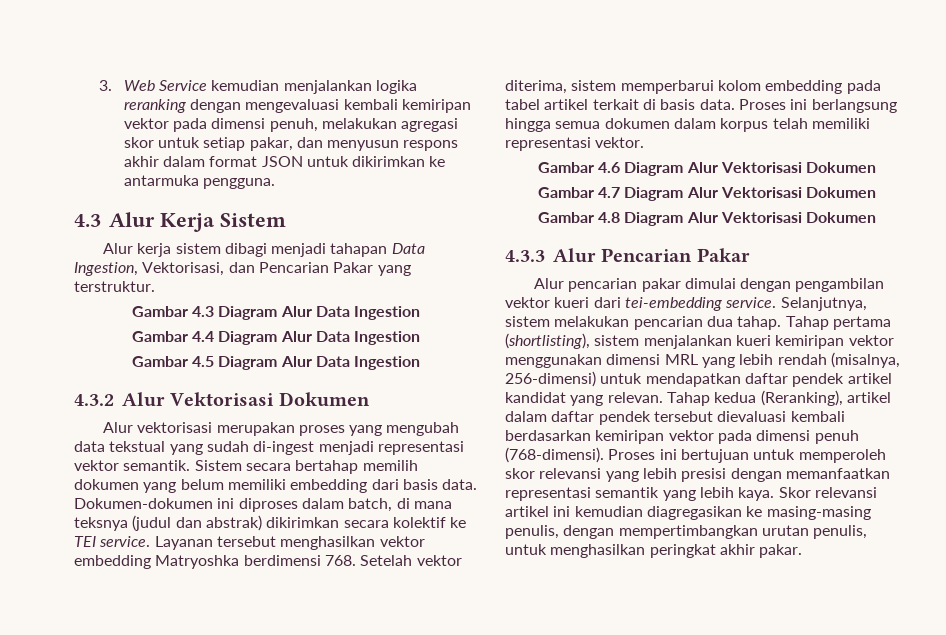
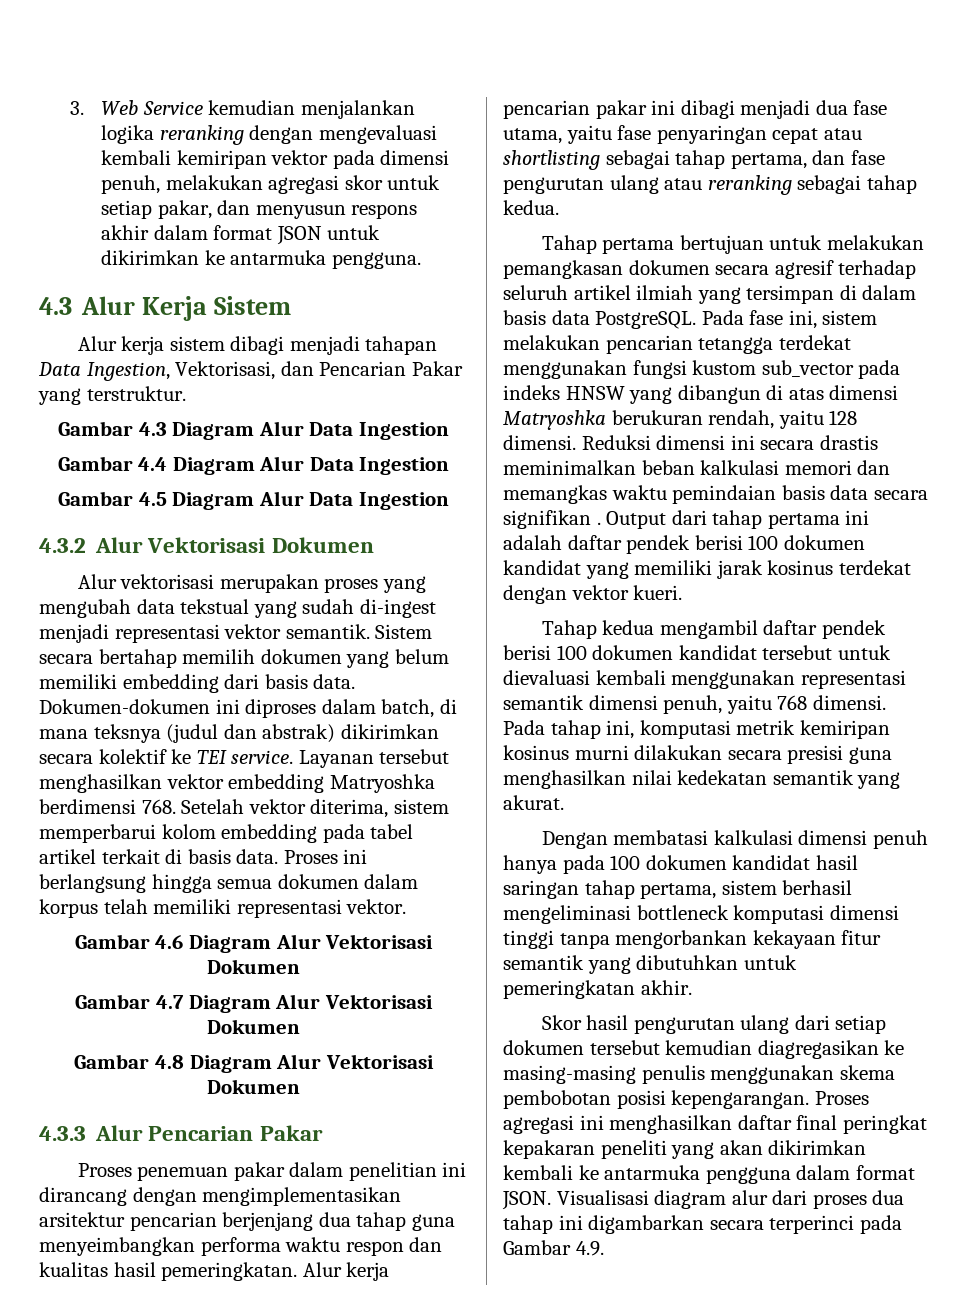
[533,278,885,292] [505,297,867,311] [505,316,891,330] [505,333,894,349] [505,352,900,368] [505,371,892,387] [505,390,891,406] [505,411,845,425] [505,430,859,444] [505,447,886,463] [505,468,890,482] [505,487,877,501] [505,506,871,520] [505,525,868,539] [505,544,803,558] Alur pencarian pakar dimulai dengan pengambilan vektor kueri dari tei-embedding service. Selanjutnya, sistem melakukan pencarian dua tahap. Tahap pertama (shortlisting), sistem menjalankan kueri kemiripan vektor menggunakan dimensi MRL yang lebih rendah (misalnya, 256-dimensi) untuk mendapatkan daftar pendek artikel kandidat yang relevan. Tahap kedua (Reranking), artikel dalam daftar pendek tersebut dievaluasi kembali berdasarkan kemiripan vektor pada dimensi penuh (768-dimensi). Proses ini bertujuan untuk memperoleh skor relevansi yang lebih presisi dengan memanfaatkan representasi semantik yang lebih kaya. Skor relevansi artikel ini kemudian diagregasikan ke masing-masing penulis, dengan mempertimbangkan urutan penulis, untuk menghasilkan peringkat akhir pakar. -> [77,1162,467,1181] [39,1187,402,1206] [39,1212,455,1231] [39,1237,443,1256] [39,1262,390,1281] [503,100,888,119] [503,125,862,144] [503,150,885,170] [503,175,917,195] [503,200,559,215] [541,235,924,254] [503,260,917,279] [503,285,917,304] [503,310,878,329] [503,335,851,354] [503,360,901,379] [503,385,899,404] [503,410,858,430] [503,435,878,450] [503,460,891,475] [503,485,928,504] [503,510,870,529] [503,535,865,554] [503,560,911,579] [503,585,683,604] [541,620,886,639] [503,645,891,660] [503,670,906,689] [503,695,886,714] [503,720,890,739] [503,745,892,764] [503,770,901,789] [503,795,564,810] [541,830,928,849] [503,855,858,874] [503,880,853,899] [503,905,899,924] [503,930,882,949] [503,955,797,974] [503,980,692,999] [541,1015,887,1034] [503,1040,905,1059] [503,1065,895,1084] [503,1090,869,1109] [503,1115,927,1134] [503,1140,867,1159] [503,1165,915,1184] [502,1190,905,1210] [503,1215,902,1234] [503,1240,604,1256] Proses penemuan pakar dalam penelitian ini dirancang dengan mengimplementasikan arsitektur pencarian berjenjang dua tahap guna menyeimbangkan performa waktu respon dan kualitas hasil pemeringkatan. Alur kerja pencarian pakar ini dibagi menjadi dua fase utama, yaitu fase penyaringan cepat atau shortlisting sebagai tahap pertama, dan fase pengurutan ulang atau reranking sebagai tahap kedua. // Tahap pertama bertujuan untuk melakukan pemangkasan dokumen secara agresif terhadap seluruh artikel ilmiah yang tersimpan di dalam basis data PostgreSQL. Pada fase ini, sistem melakukan pencarian tetangga terdekat menggunakan fungsi kustom sub_vector pada indeks HNSW yang dibangun di atas dimensi Matryoshka berukuran rendah, yaitu 128 dimensi. Reduksi dimensi ini secara drastis meminimalkan beban kalkulasi memori dan memangkas waktu pemindaian basis data secara signifikan . Output dari tahap pertama ini adalah daftar pendek berisi 100 dokumen kandidat yang memiliki jarak kosinus terdekat dengan vektor kueri. // Tahap kedua mengambil daftar pendek berisi 100 dokumen kandidat tersebut untuk dievaluasi kembali menggunakan representasi semantik dimensi penuh, yaitu 768 dimensi. Pada tahap ini, komputasi metrik kemiripan kosinus murni dilakukan secara presisi guna menghasilkan nilai kedekatan semantik yang akurat. // Dengan membatasi kalkulasi dimensi penuh hanya pada 100 dokumen kandidat hasil saringan tahap pertama, sistem berhasil mengeliminasi bottleneck komputasi dimensi tinggi tanpa mengorbankan kekayaan fitur semantik yang dibutuhkan untuk pemeringkatan akhir. // Skor hasil pengurutan ulang dari setiap dokumen tersebut kemudian diagregasikan ke masing-masing penulis menggunakan skema pembobotan posisi kepengarangan. Proses agregasi ini menghasilkan daftar final peringkat kepakaran peneliti yang akan dikirimkan kembali ke antarmuka pengguna dalam format JSON. Visualisasi diagram alur dari proses dua tahap ini digambarkan secara terperinci pada Gambar 4.9.

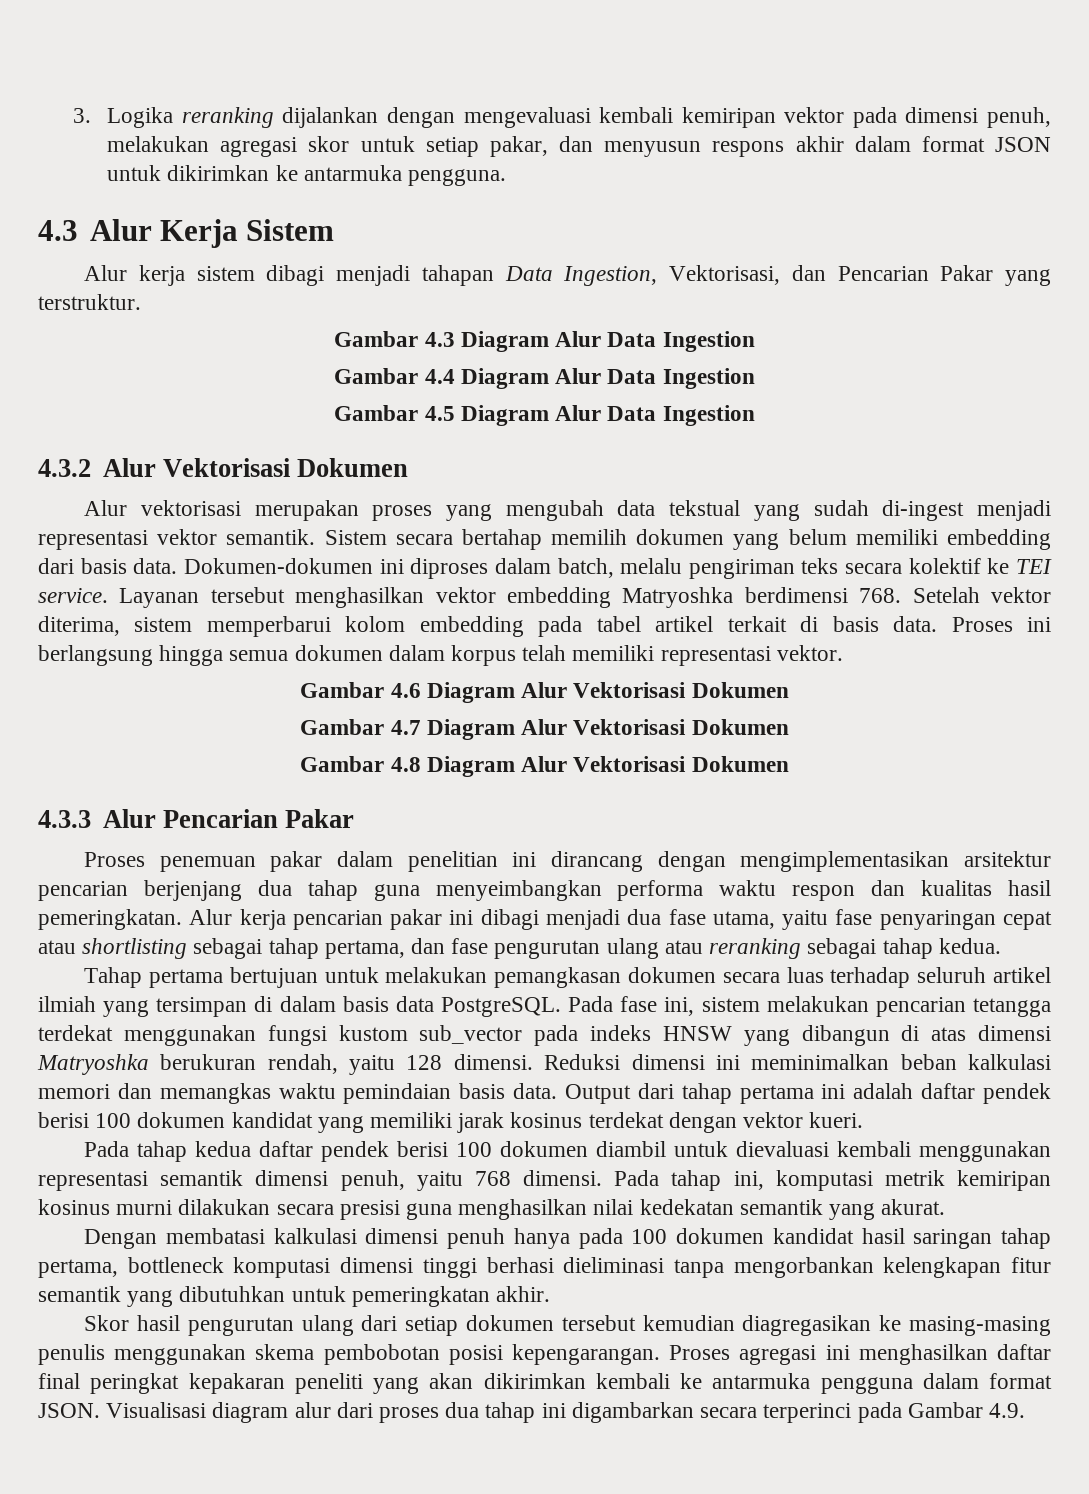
[101,100,415,119] [101,125,244,145] Web Service kemudian menjalankan logika reranking -> [107,107,379,128] Logika reranking dijalankan
[439,699,457,714] [39,724,439,743] di mana teksnya (judul dan abstrak) dikirimkan -> [620,558,839,579] melalu pengiriman teks
[774,260,834,279] agresif -> [786,967,824,983] luas
[760,435,878,450] secara drastis -> (740, 1062) none
[830,485,928,500] [503,510,601,529] data secara signifikan . -> [513,1083,558,1099] data.
[541,620,886,639] [503,645,833,660] Tahap kedua mengambil daftar pendek berisi 100 dokumen kandidat tersebut -> [84,1141,667,1162] Pada tahap kedua daftar pendek berisi 100 dokumen diambil
[721,880,853,895] [503,905,631,924] sistem berhasil mengeliminasi -> (118, 1268) none
(554, 939) none -> [486,1257,665,1273] berhasi dieliminasi
[752,930,836,949] kekayaan -> [883,1257,1002,1278] kelengkapan

